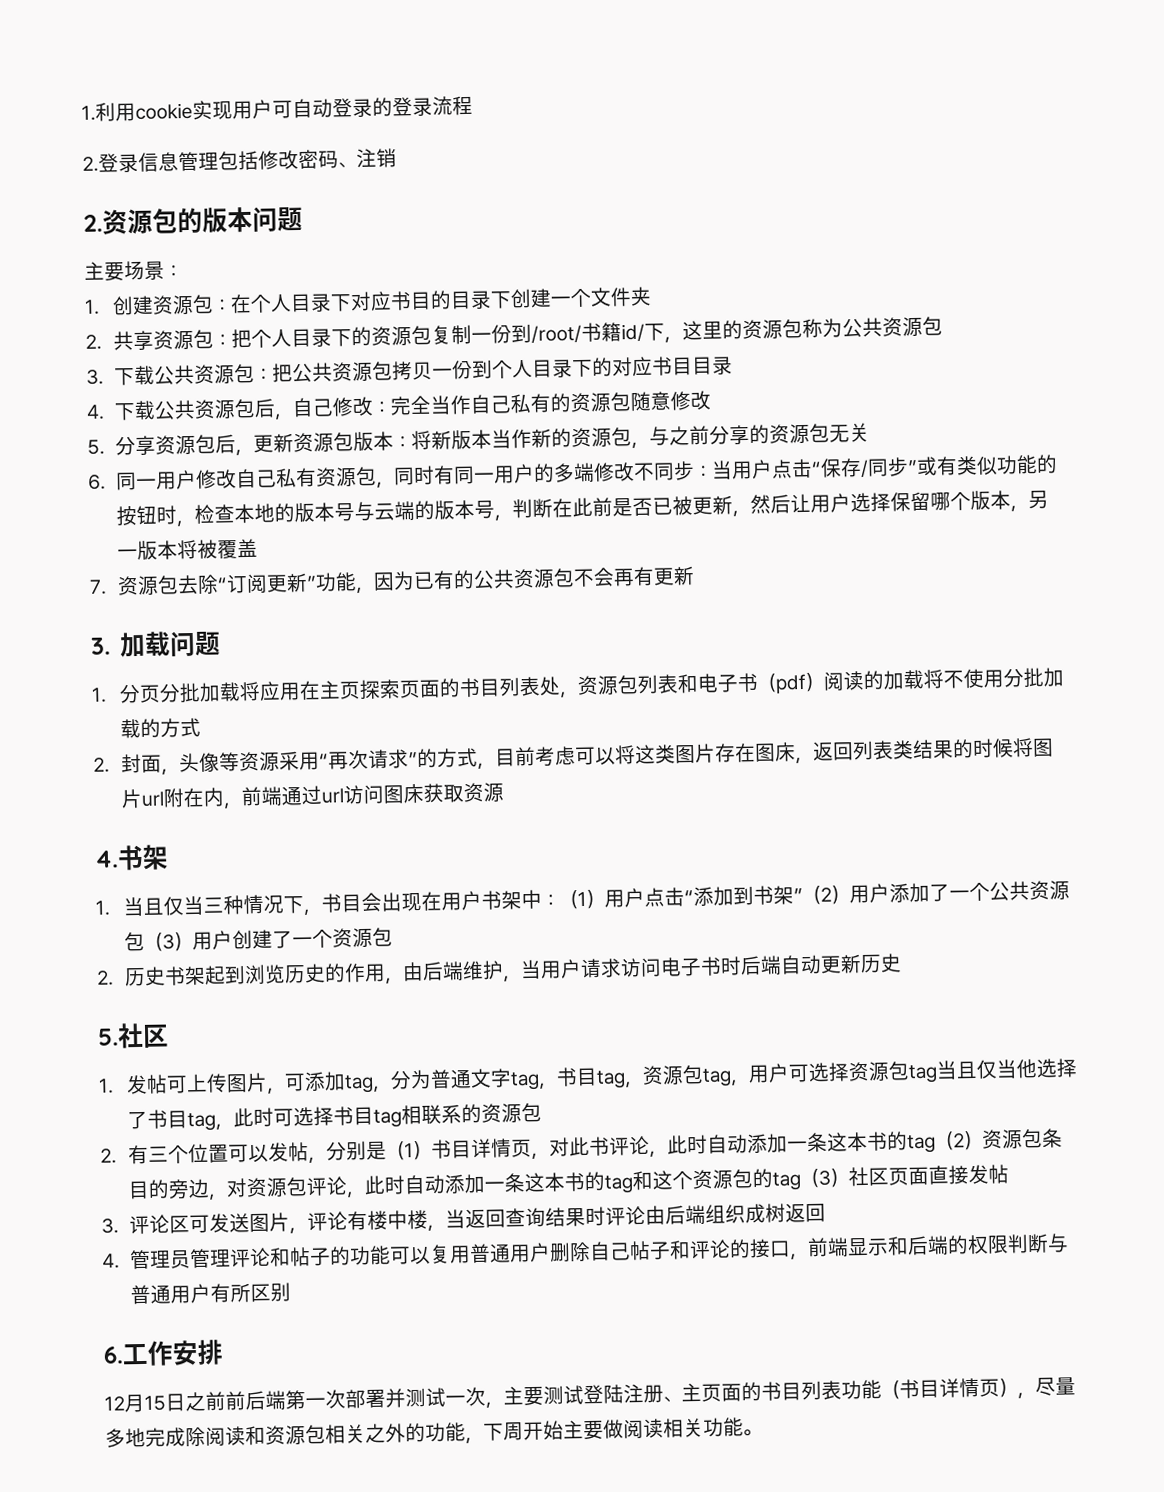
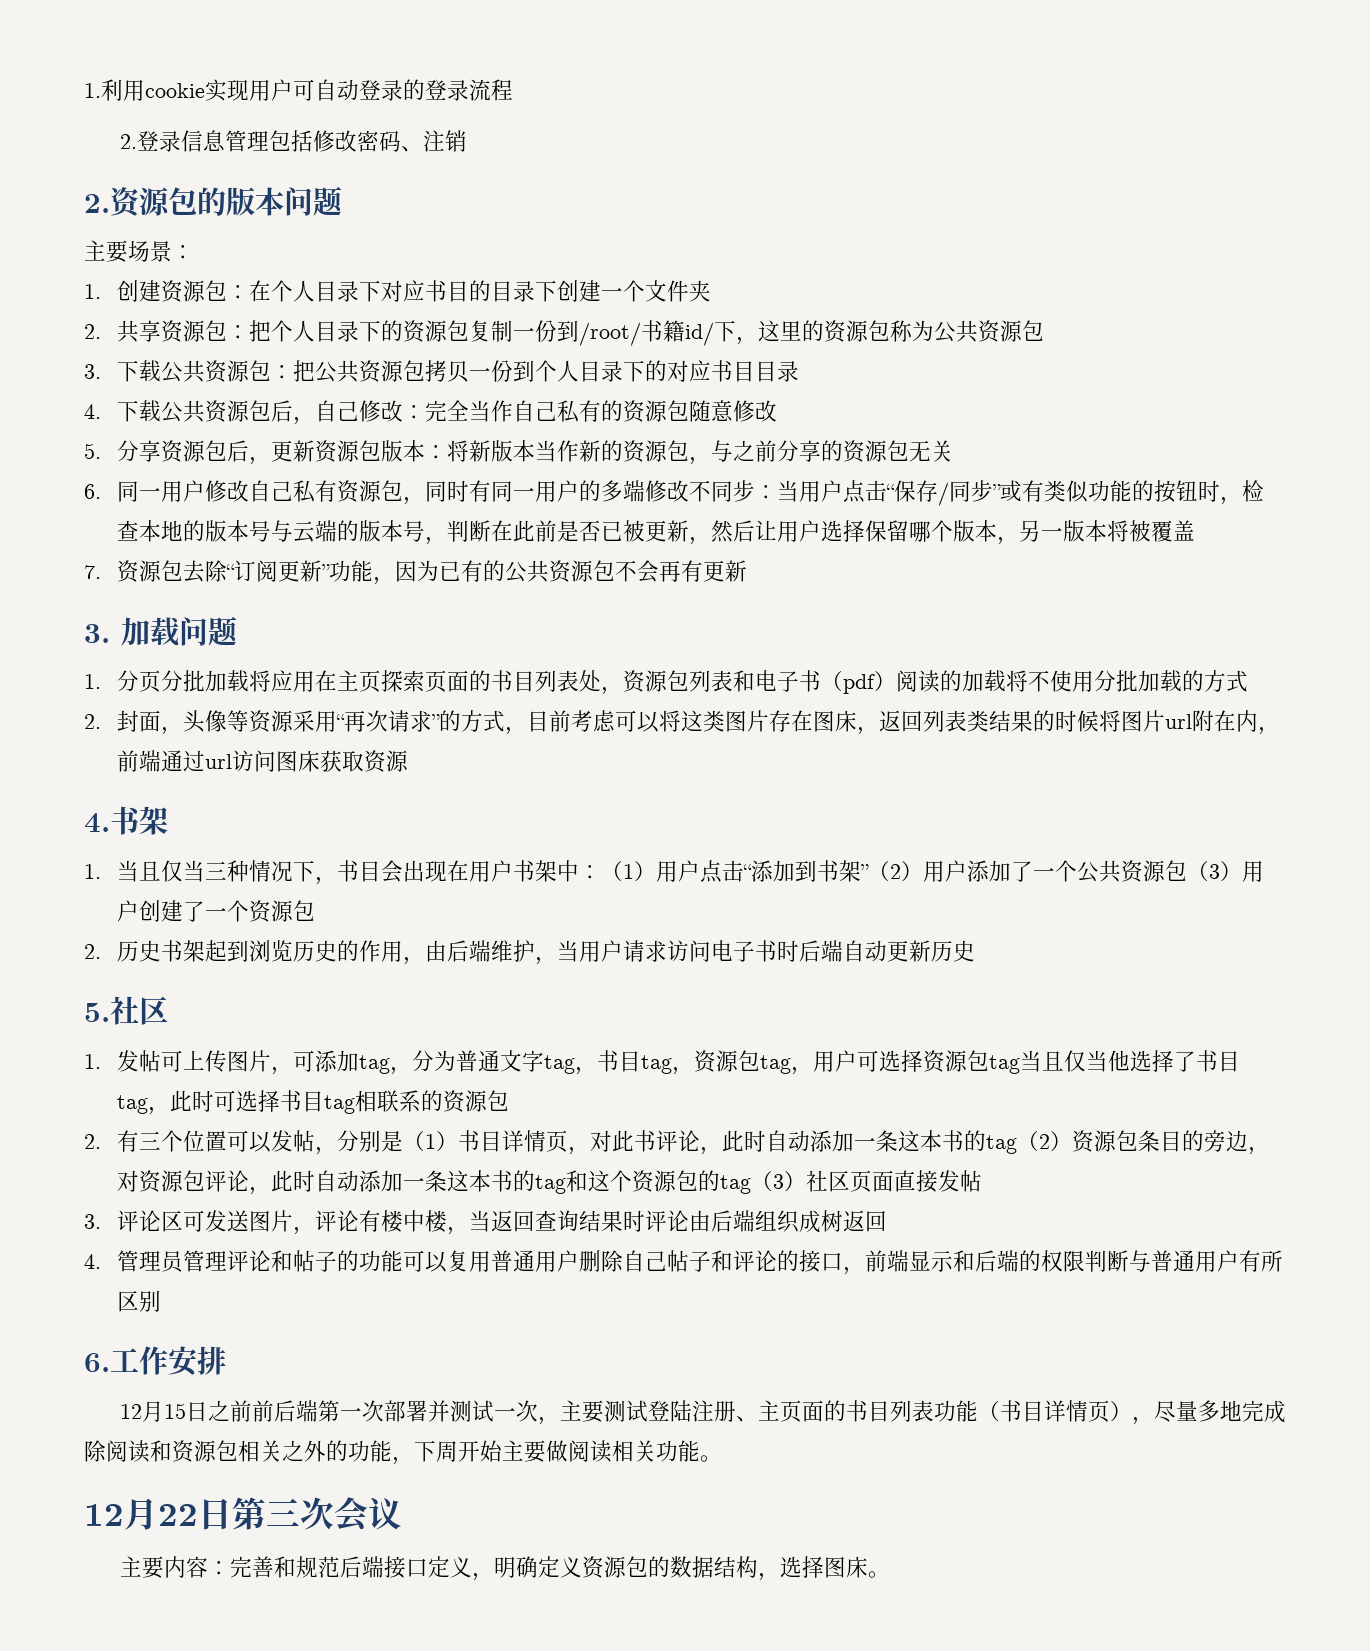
(762, 1432) none -> [84,1497,402,1533] [119,1556,890,1581] // 12月22日第三次会议 // 主要内容：完善和规范后端接口定义，明确定义资源包的数据结构，选择图床。

